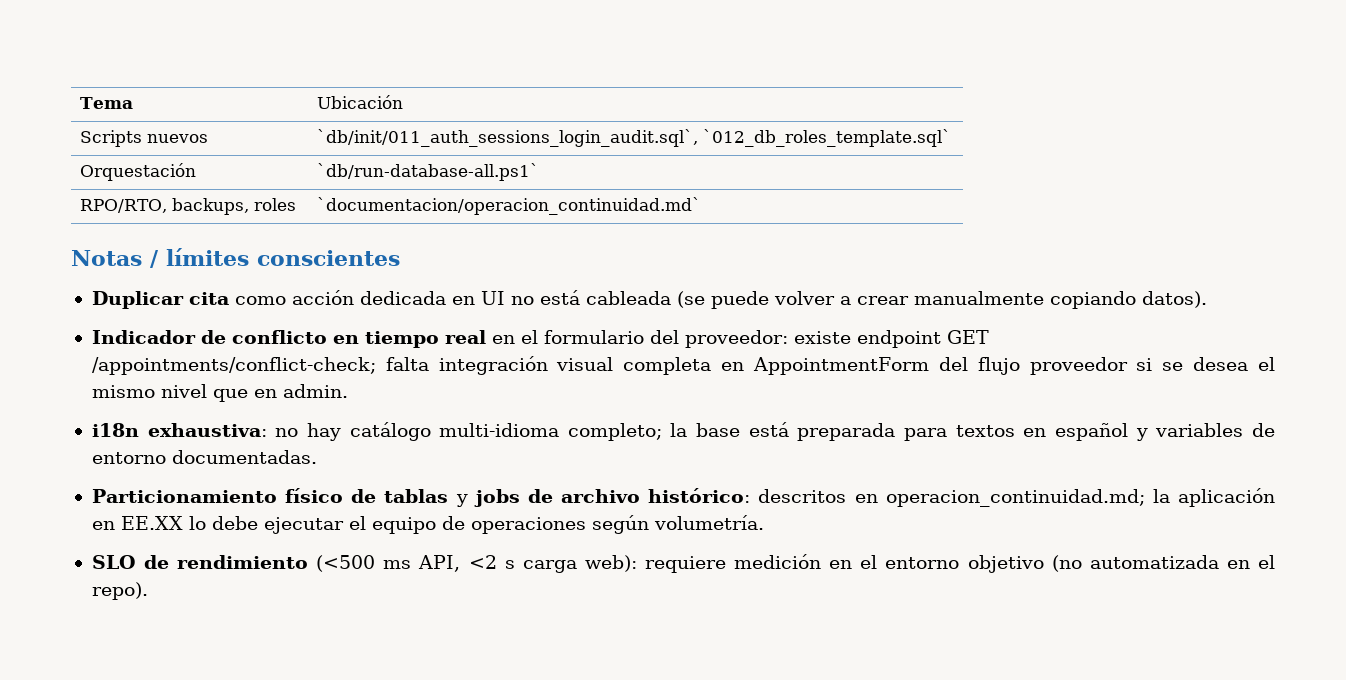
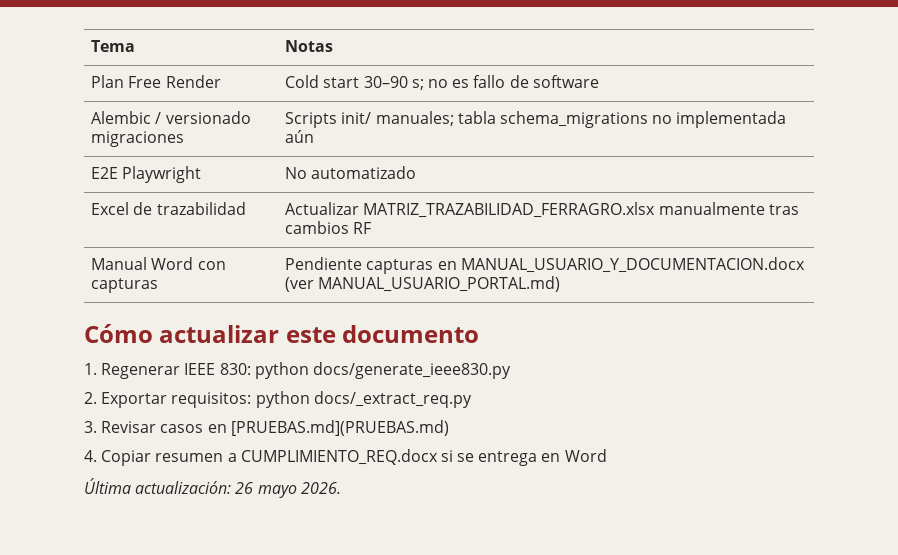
[317,95,404,109] [80,130,209,147] [317,129,952,147] [80,163,197,181] [317,163,540,181] [80,198,297,215] [317,197,702,215] [71,248,400,268] [91,290,1207,309] [91,330,989,348] [91,356,1275,375] [91,384,348,402] [91,422,1275,441] [91,450,317,464] [91,488,1275,507] [91,515,764,534] [91,554,1275,573] [91,582,148,600] Ubicación // Scripts nuevos | `db/init/011_auth_sessions_login_audit.sql`, `012_db_roles_template.sql` // Orquestación | `db/run-database-all.ps1` // RPO/RTO, backups, roles | `documentacion/operacion_continuidad.md` // Notas / límites conscientes // Duplicar cita como acción dedicada en UI no está cableada (se puede volver a crear manualmente copiando datos). // Indicador de conflicto en tiempo real en el formulario del proveedor: existe endpoint GET /appointments/conflict-check; falta integración visual completa en AppointmentForm del flujo proveedor si se desea el mismo nivel que en admin. // i18n exhaustiva: no hay catálogo multi-idioma completo; la base está preparada para textos en español y variables de entorno documentadas. // Particionamiento físico de tablas y jobs de archivo histórico: descritos en operacion_continuidad.md; la aplicación en EE.XX lo debe ejecutar el equipo de operaciones según volumetría. // SLO de rendimiento (<500 ms API, <2 s carga web): requiere medición en el entorno objetivo (no automatizada en el repo). -> [285,40,334,52] [91,75,221,88] [285,75,599,90] [91,111,251,124] [91,131,185,147] [285,111,787,128] [285,130,315,143] [91,166,202,183] [285,166,417,179] [91,202,246,215] [285,202,799,218] [285,221,372,234] [91,257,226,270] [91,278,159,293] [285,257,805,274] [285,276,561,292] [84,324,480,343] [84,362,511,379] [84,391,472,408] [84,420,449,436] [84,449,607,466] [84,478,341,498] Notas // Plan Free Render | Cold start 30–90 s; no es fallo de software // Alembic / versionado migraciones | Scripts init/ manuales; tabla schema_migrations no implementada aún // E2E Playwright | No automatizado // Excel de trazabilidad | Actualizar MATRIZ_TRAZABILIDAD_FERRAGRO.xlsx manualmente tras cambios RF // Manual Word con capturas | Pendiente capturas en MANUAL_USUARIO_Y_DOCUMENTACION.docx (ver MANUAL_USUARIO_PORTAL.md) // Cómo actualizar este documento // 1. Regenerar IEEE 830: python docs/generate_ieee830.py // 2. Exportar requisitos: python docs/_extract_req.py // 3. Revisar casos en [PRUEBAS.md](PRUEBAS.md) // 4. Copiar resumen a CUMPLIMIENTO_REQ.docx si se entrega en Word // Última actualización: 26 mayo 2026.

